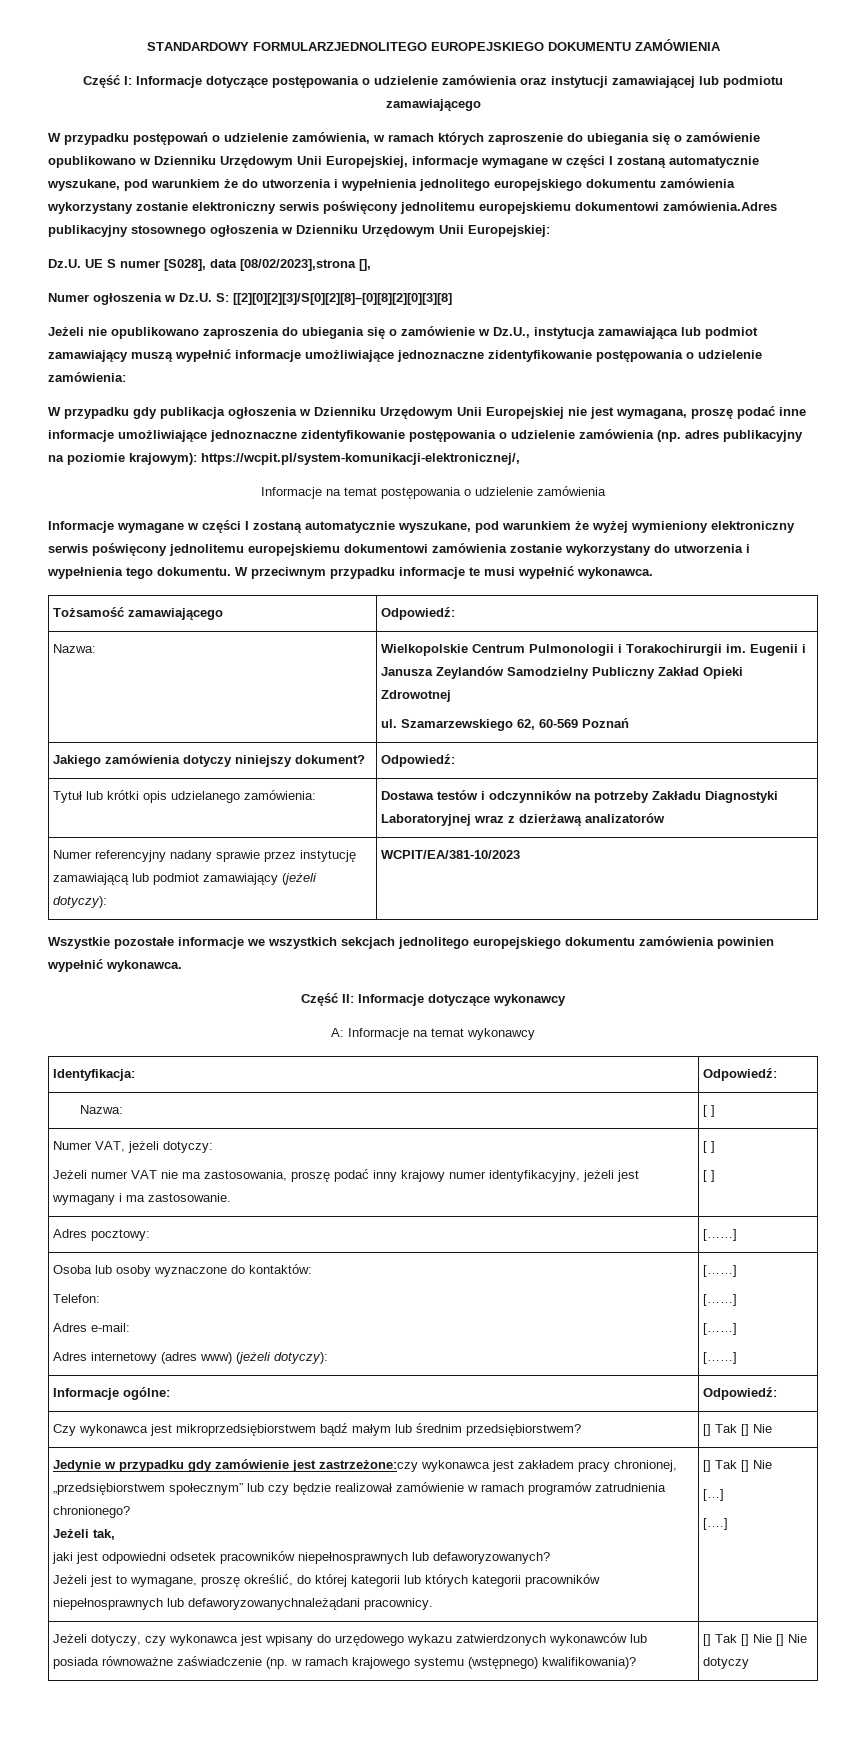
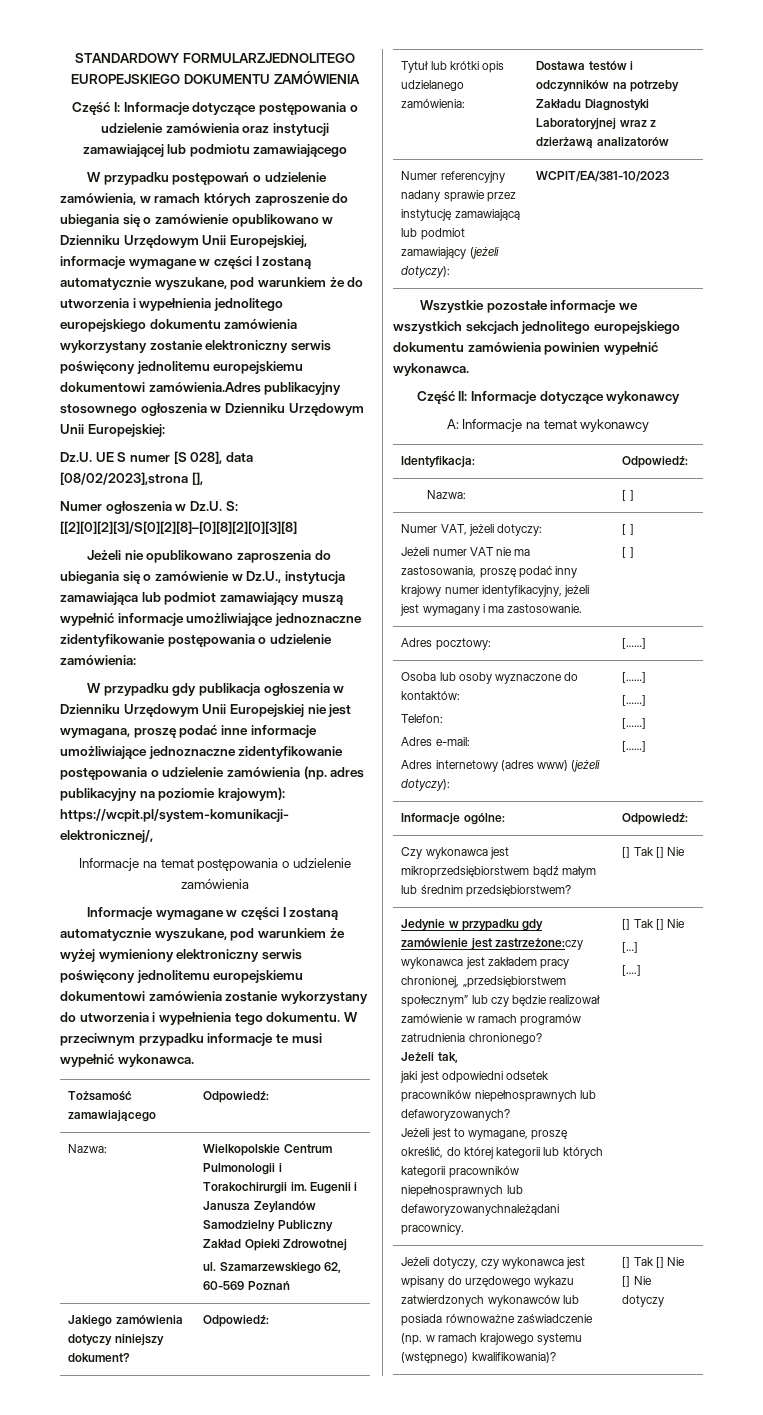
[164,259,206,271] [S028], -> [173,451,223,464] [S 028],

